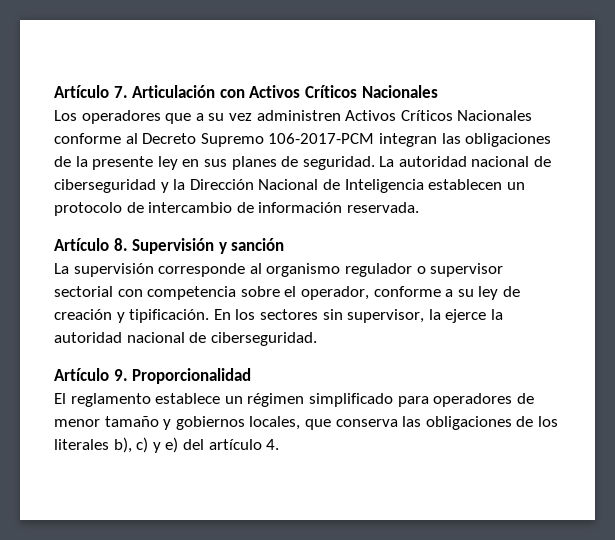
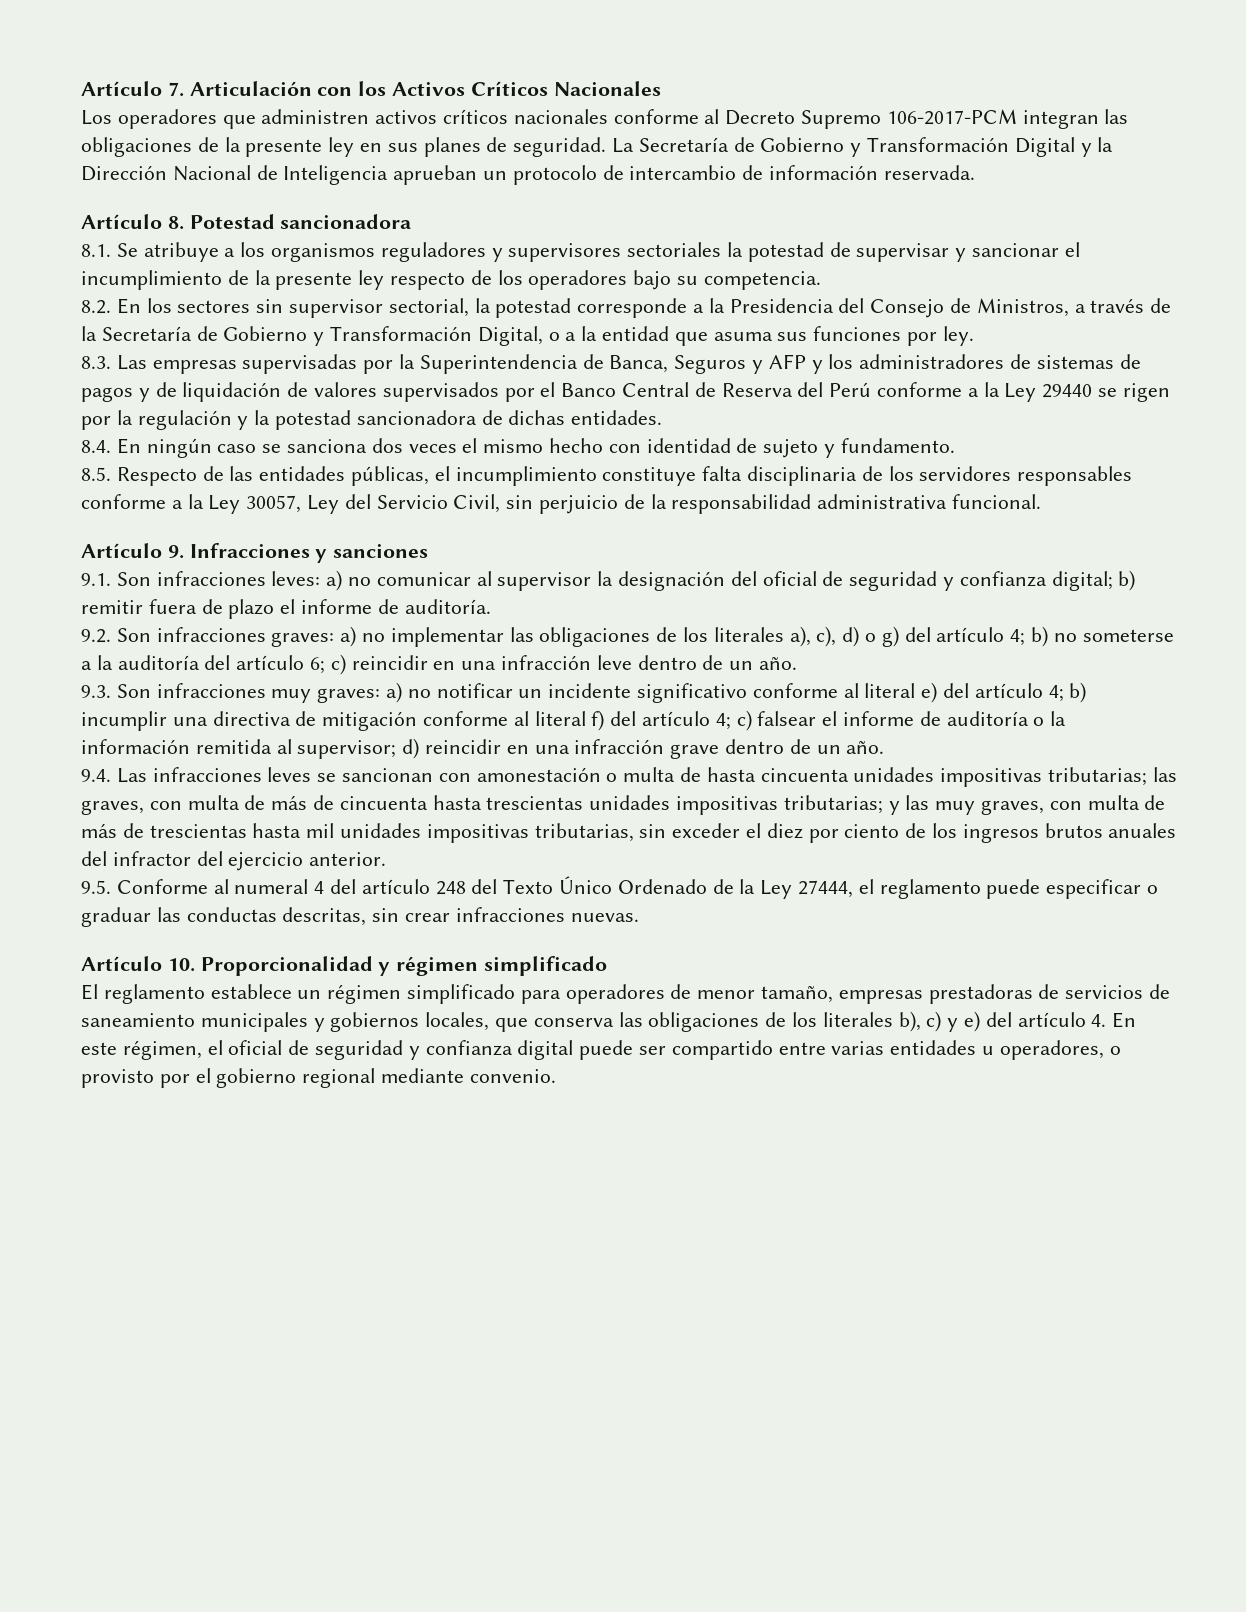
(245, 93) none -> [358,81,387,96] los
[195,110,533,121] a su vez administren Activos Críticos Nacionales -> [261,109,608,124] administren activos críticos nacionales
[398,156,552,167] [54,179,156,193] autoridad nacional de ciberseguridad -> [638,137,1075,157] Secretaría de Gobierno y Transformación Digital
[428,179,503,190] establecen -> [393,165,478,185] aprueban
[132,238,285,254] [54,263,504,277] [54,286,520,300] [54,309,503,323] [54,332,317,346] [54,368,252,384] Supervisión y sanción // La supervisión corresponde al organismo regulador o supervisor sectorial con competencia sobre el operador, conforme a su ley de creación y tipificación. En los sectores sin supervisor, la ejerce la autoridad nacional de ciberseguridad. // Artículo 9. Proporcionalidad -> [189,214,412,229] [81,242,1080,262] [81,270,821,290] [81,298,1172,318] [81,326,974,346] [81,354,1141,374] [81,382,1170,402] [81,410,663,430] [81,438,955,458] [81,466,1133,486] [81,494,1042,514] [81,543,429,563] [81,570,1136,591] [81,599,491,619] [81,626,1174,647] [81,654,798,675] [81,682,1087,703] [81,710,1067,731] [81,738,885,759] [81,767,1177,787] [81,795,1166,815] [81,823,1177,843] [81,851,387,871] [81,876,1159,899] [81,907,639,927] [81,956,608,976] Potestad sancionadora // 8.1. Se atribuye a los organismos reguladores y supervisores sectoriales la potestad de supervisar y sancionar el incumplimiento de la presente ley respecto de los operadores bajo su competencia. // 8.2. En los sectores sin supervisor sectorial, la potestad corresponde a la Presidencia del Consejo de Ministros, a través de la Secretaría de Gobierno y Transformación Digital, o a la entidad que asuma sus funciones por ley. // 8.3. Las empresas supervisadas por la Superintendencia de Banca, Seguros y AFP y los administradores de sistemas de pagos y de liquidación de valores supervisados por el Banco Central de Reserva del Perú conforme a la Ley 29440 se rigen por la regulación y la potestad sancionadora de dichas entidades. // 8.4. En ningún caso se sanciona dos veces el mismo hecho con identidad de sujeto y fundamento. // 8.5. Respecto de las entidades públicas, el incumplimiento constituye falta disciplinaria de los servidores responsables conforme a la Ley 30057, Ley del Servicio Civil, sin perjuicio de la responsabilidad administrativa funcional. // Artículo 9. Infracciones y sanciones // 9.1. Son infracciones leves: a) no comunicar al supervisor la designación del oficial de seguridad y confianza digital; b) remitir fuera de plazo el informe de auditoría. // 9.2. Son infracciones graves: a) no implementar las obligaciones de los literales a), c), d) o g) del artículo 4; b) no someterse a la auditoría del artículo 6; c) reincidir en una infracción leve dentro de un año. // 9.3. Son infracciones muy graves: a) no notificar un incidente significativo conforme al literal e) del artículo 4; b) incumplir una directiva de mitigación conforme al literal f) del artículo 4; c) falsear el informe de auditoría o la información remitida al supervisor; d) reincidir en una infracción grave dentro de un año. // 9.4. Las infracciones leves se sancionan con amonestación o multa de hasta cincuenta unidades impositivas tributarias; las graves, con multa de más de cincuenta hasta trescientas unidades impositivas tributarias; y las muy graves, con multa de más de trescientas hasta mil unidades impositivas tributarias, sin exceder el diez por ciento de los ingresos brutos anuales del infractor del ejercicio anterior. // 9.5. Conforme al numeral 4 del artículo 248 del Texto Único Ordenado de la Ley 27444, el reglamento puede especificar o graduar las conductas descritas, sin crear infracciones nuevas. // Artículo 10. Proporcionalidad y régimen simplificado
[104,416,159,427] tamaño -> [761,984,1171,1004] [81,1012,308,1032] tamaño, empresas prestadoras de servicios de saneamiento municipales
(280, 444) none -> [1112,1012,1137,1028] [81,1040,1121,1060] [81,1068,556,1088] En este régimen, el oficial de seguridad y confianza digital puede ser compartido entre varias entidades u operadores, o provisto por el gobierno regional mediante convenio.

